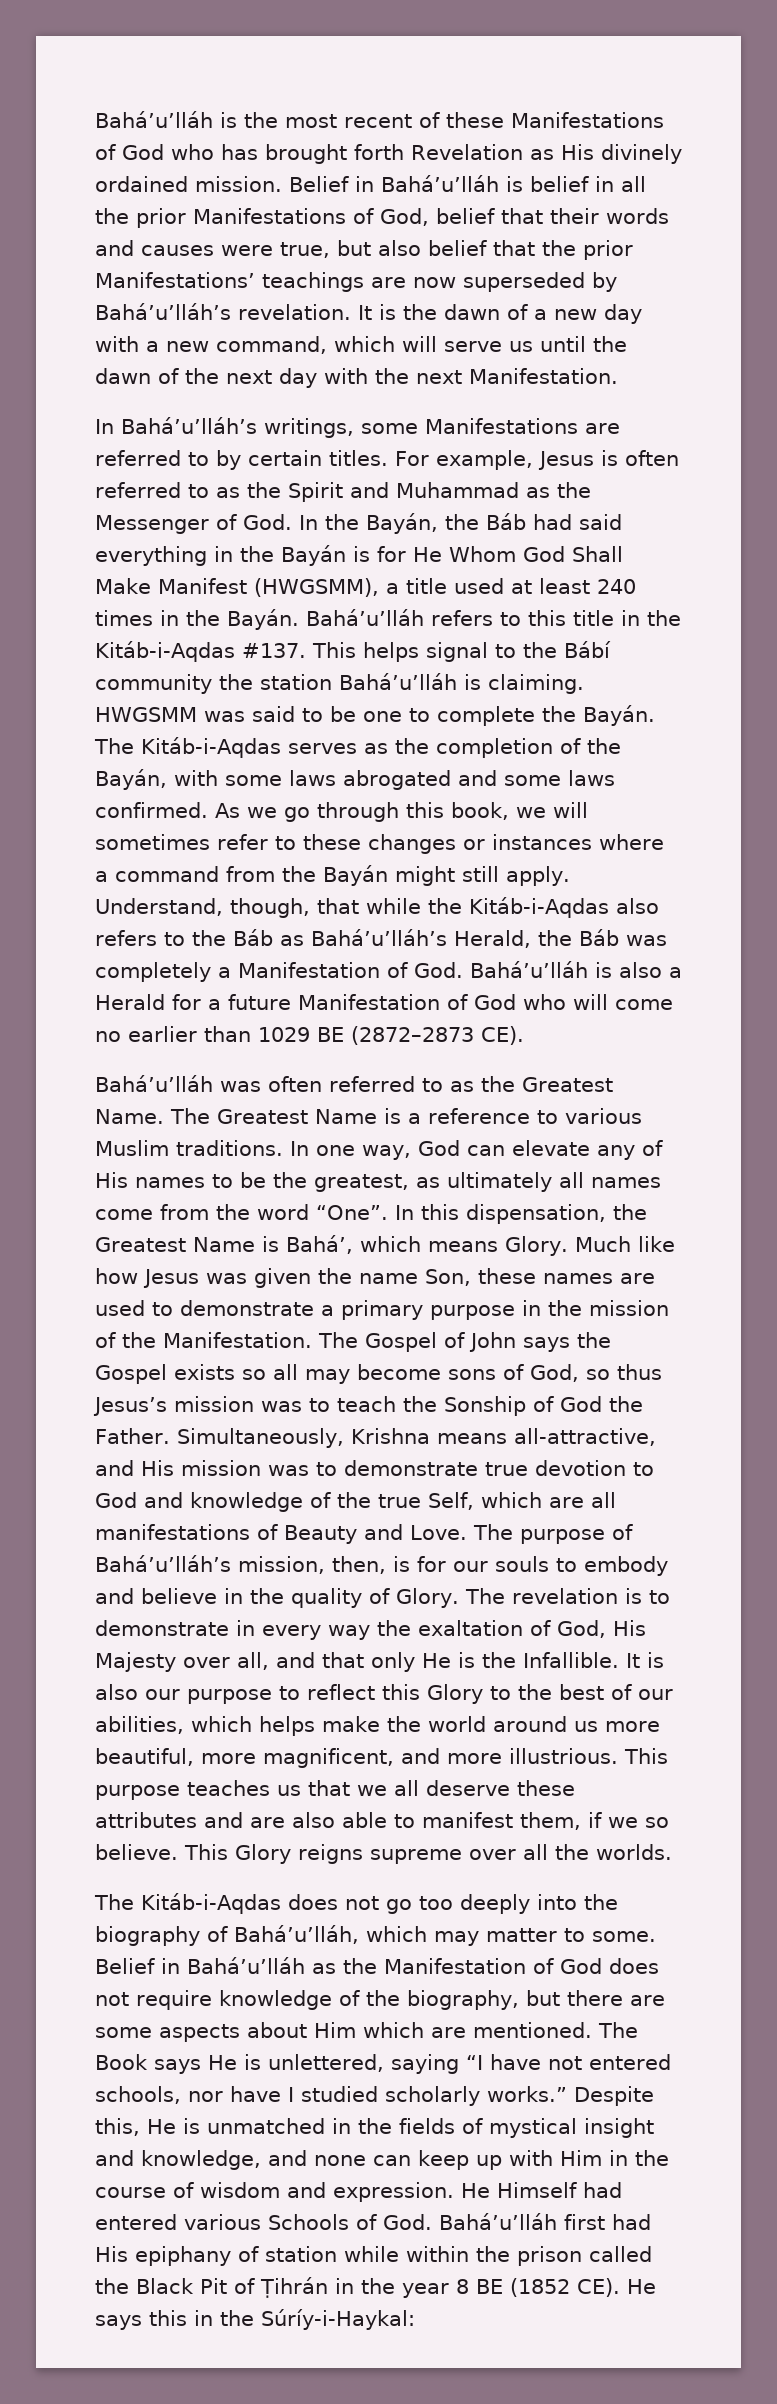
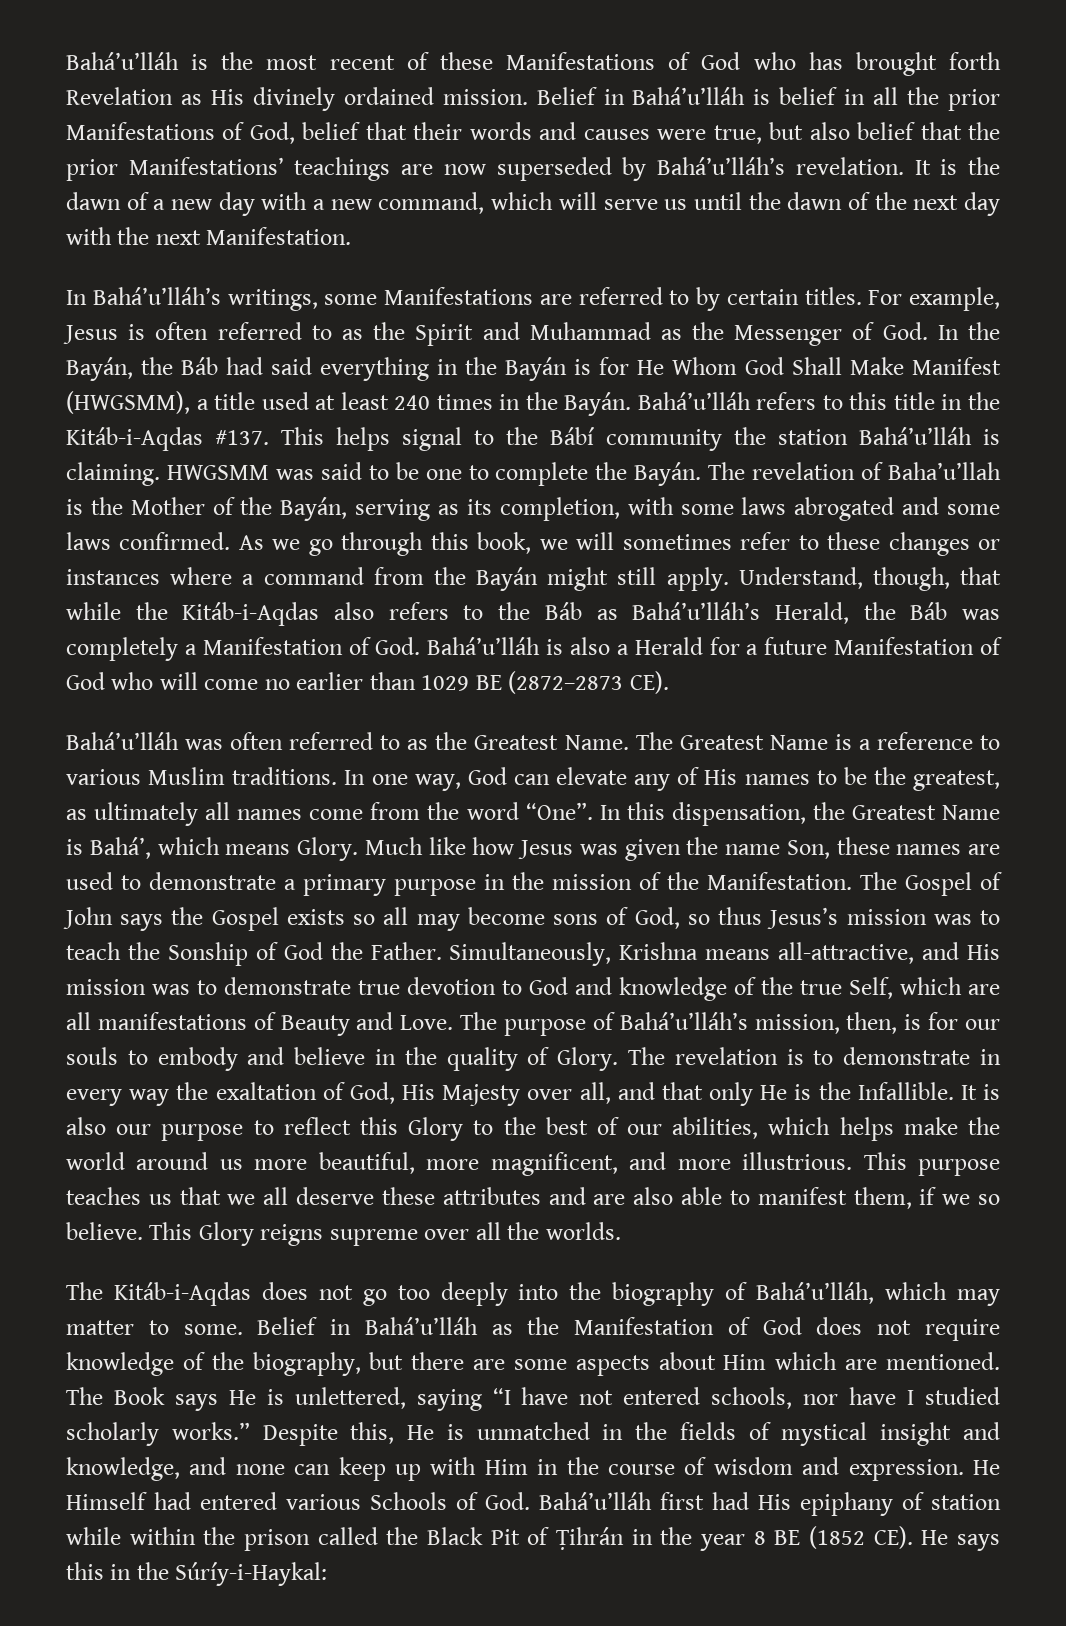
[141,737,621,758] [95,769,167,790] Kitáb-i-Aqdas serves as the completion of the Bayán, -> [752,462,1002,480] [66,497,620,521] revelation of Baha’u’llah is the Mother of the Bayán, serving as its completion,

